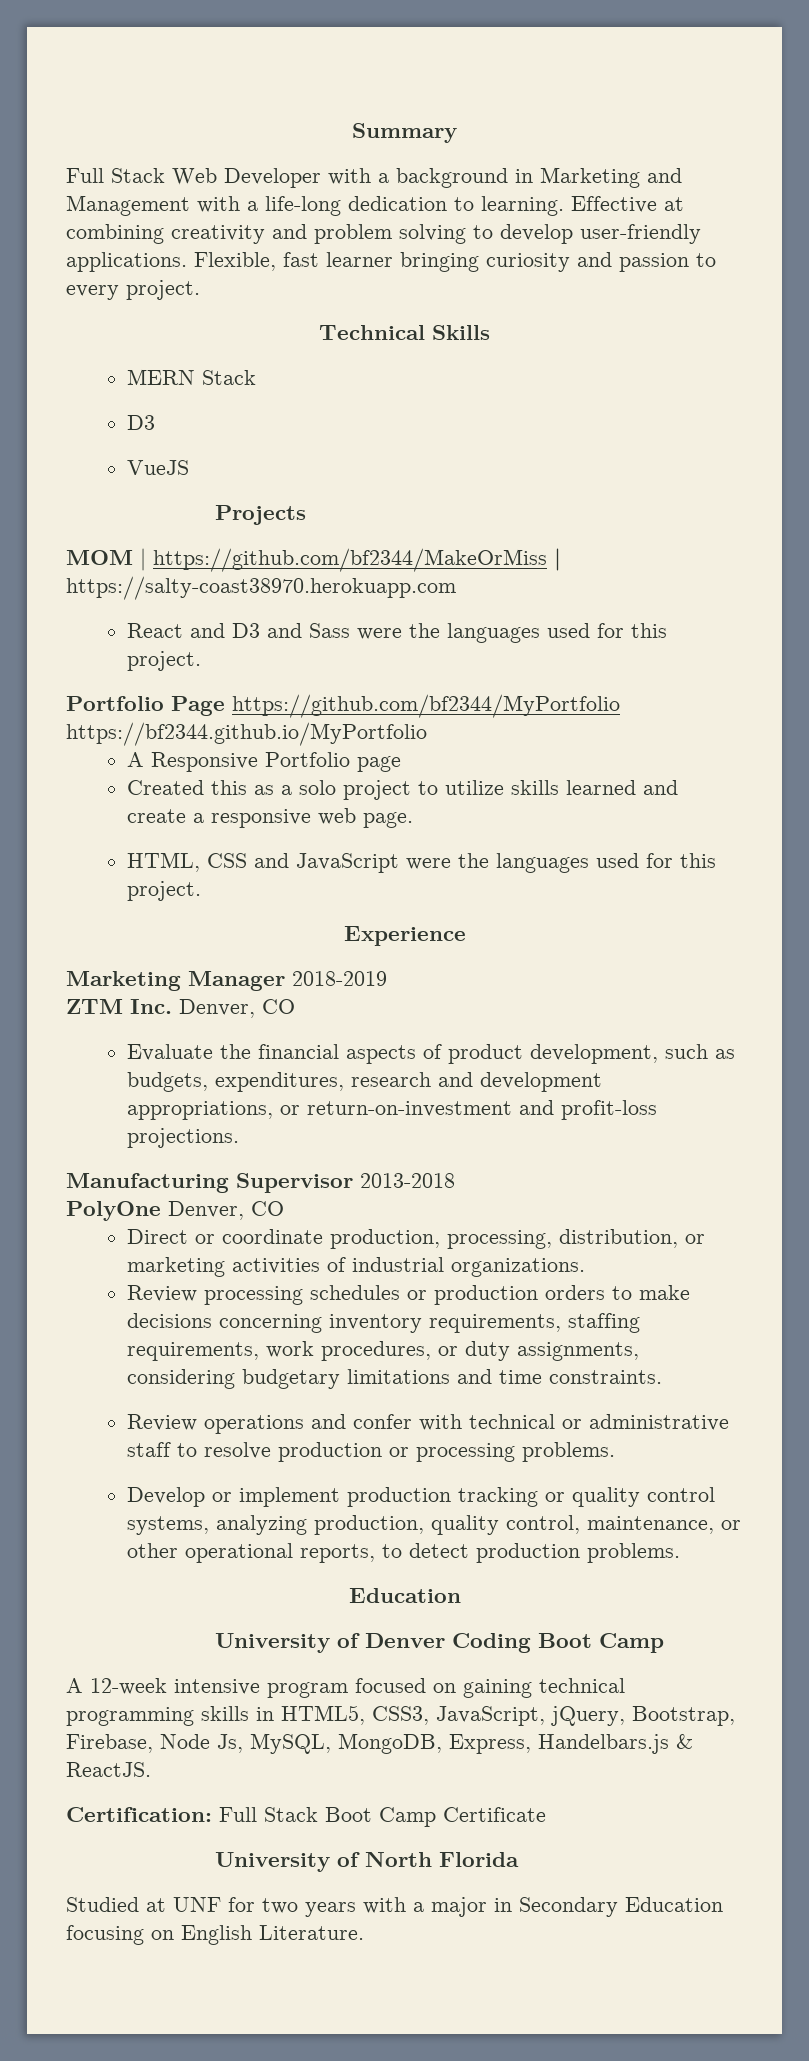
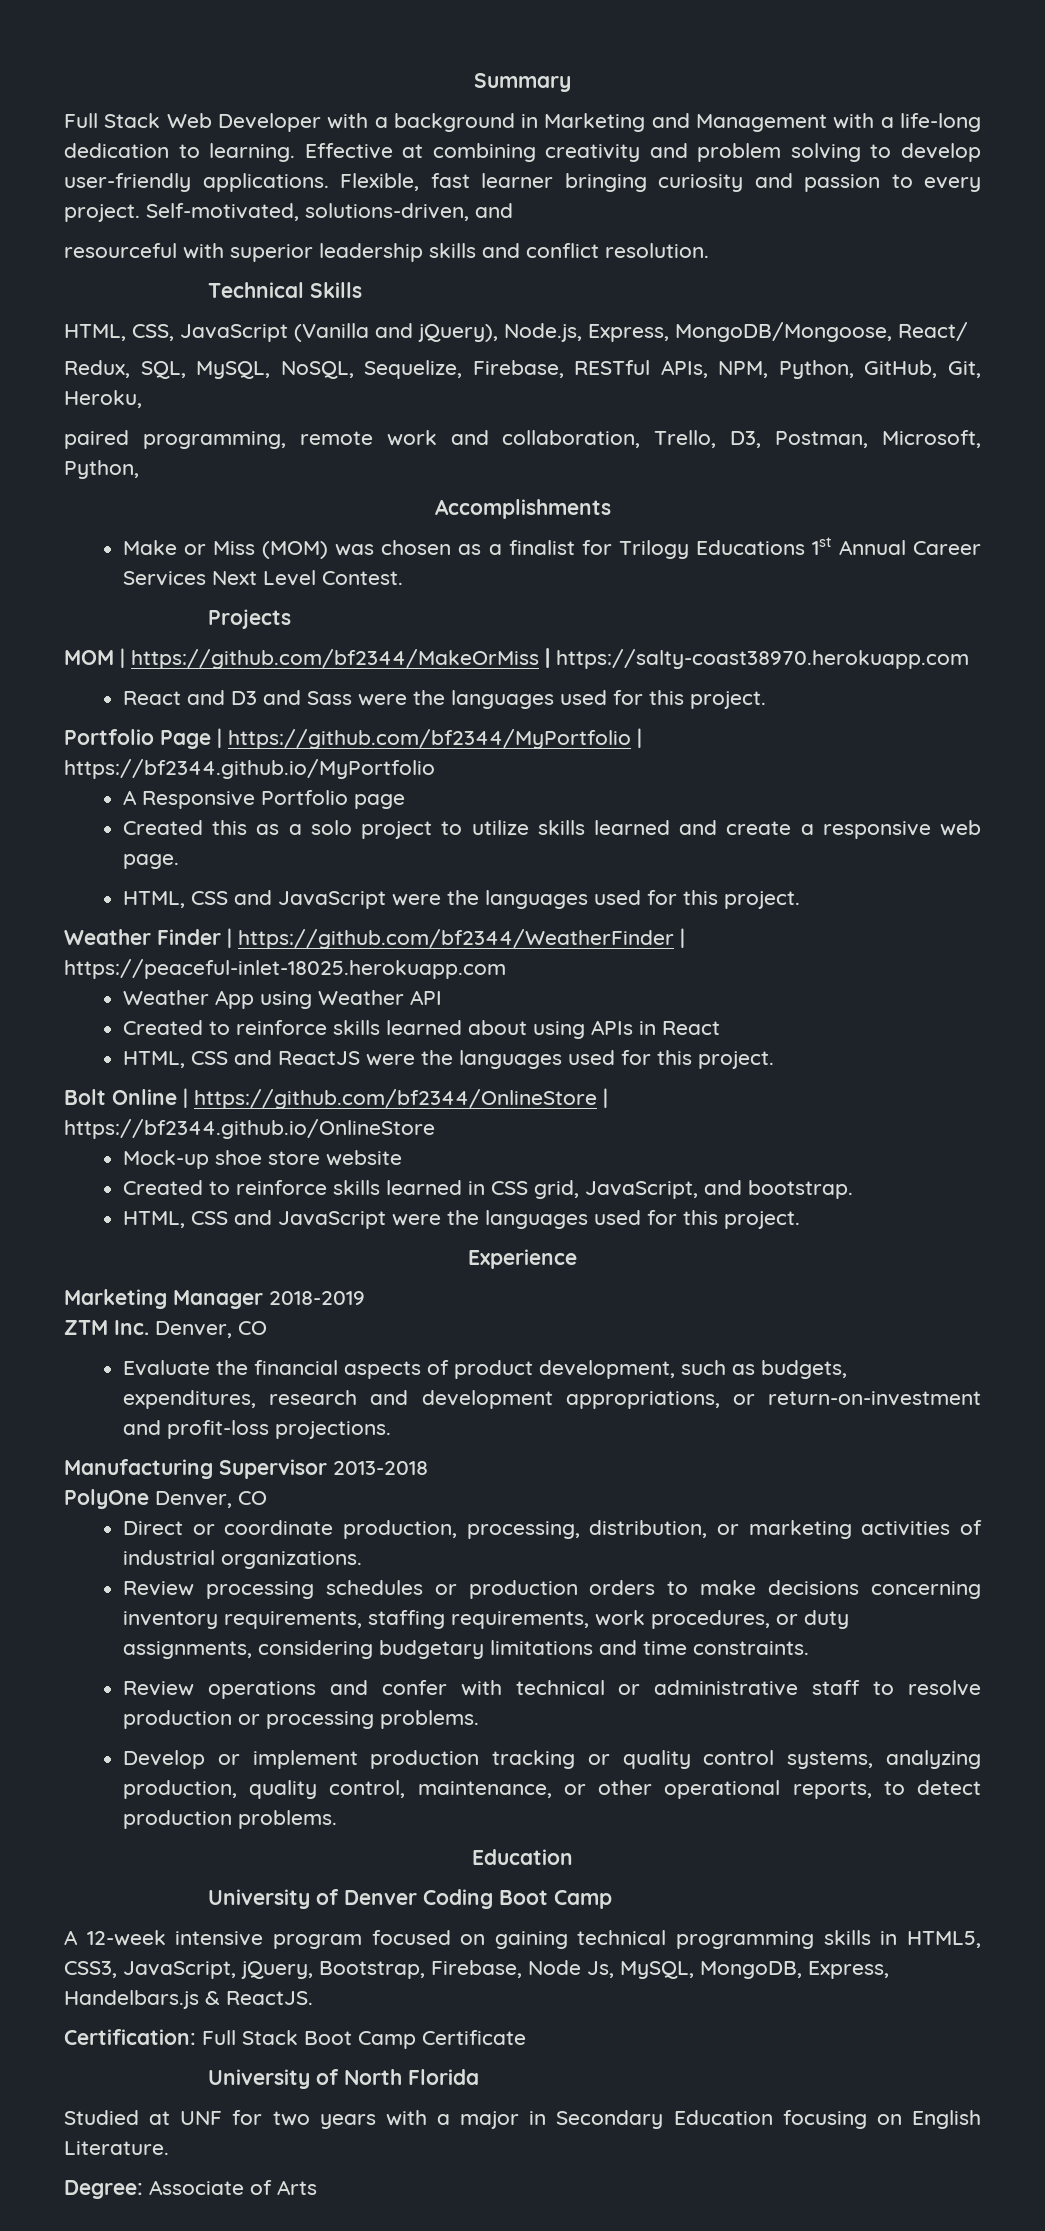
[319,325,490,340] [126,369,256,385] [126,415,155,430] [126,460,189,475] // Technical Skills // MERN Stack // D3 // VueJS -> [146,203,513,221] [64,243,709,262] [207,282,362,298] [64,322,968,342] [64,360,981,379] [64,390,142,408] [64,430,982,449] [64,460,139,479] [434,499,611,519] [123,537,981,559] [123,570,404,586] Self-motivated, solutions-driven, and // resourceful with superior leadership skills and conflict resolution. // Technical Skills // HTML, CSS, JavaScript (Vanilla and jQuery), Node.js, Express, MongoDB/Mongoose, React/ // Redux, SQL, MySQL, NoSQL, Sequelize, Firebase, RESTful APIs, NPM, Python, GitHub, Git, Heroku, // paired programming, remote work and collaboration, Trello, D3, Postman, Microsoft, Python, // Accomplishments // Make or Miss (MOM) was chosen as a finalist for Trilogy Educations 1st Annual Career Services Next Level Contest.
[232,694,620,718] https://github.com/bf2344/MyPortfolio -> [217,728,642,749] | https://github.com/bf2344/MyPortfolio |
(201, 891) none -> [64,928,685,949] [64,959,506,979] [123,990,443,1009] [123,1020,721,1039] [123,1050,775,1069] [64,1088,608,1109] [64,1119,435,1139] [123,1150,403,1169] [123,1180,854,1199] [123,1210,801,1229] // Weather Finder | https://github.com/bf2344/WeatherFinder | https://peaceful-inlet-18025.herokuapp.com // Weather App using Weather API // Created to reinforce skills learned about using APIs in React // HTML, CSS and ReactJS were the languages used for this project. // Bolt Online | https://github.com/bf2344/OnlineStore | https://bf2344.github.io/OnlineStore // Mock-up shoe store website // Created to reinforce skills learned in CSS grid, JavaScript, and bootstrap. // HTML, CSS and JavaScript were the languages used for this project.
(364, 1932) none -> [64,2180,317,2199] // Degree: Associate of Arts

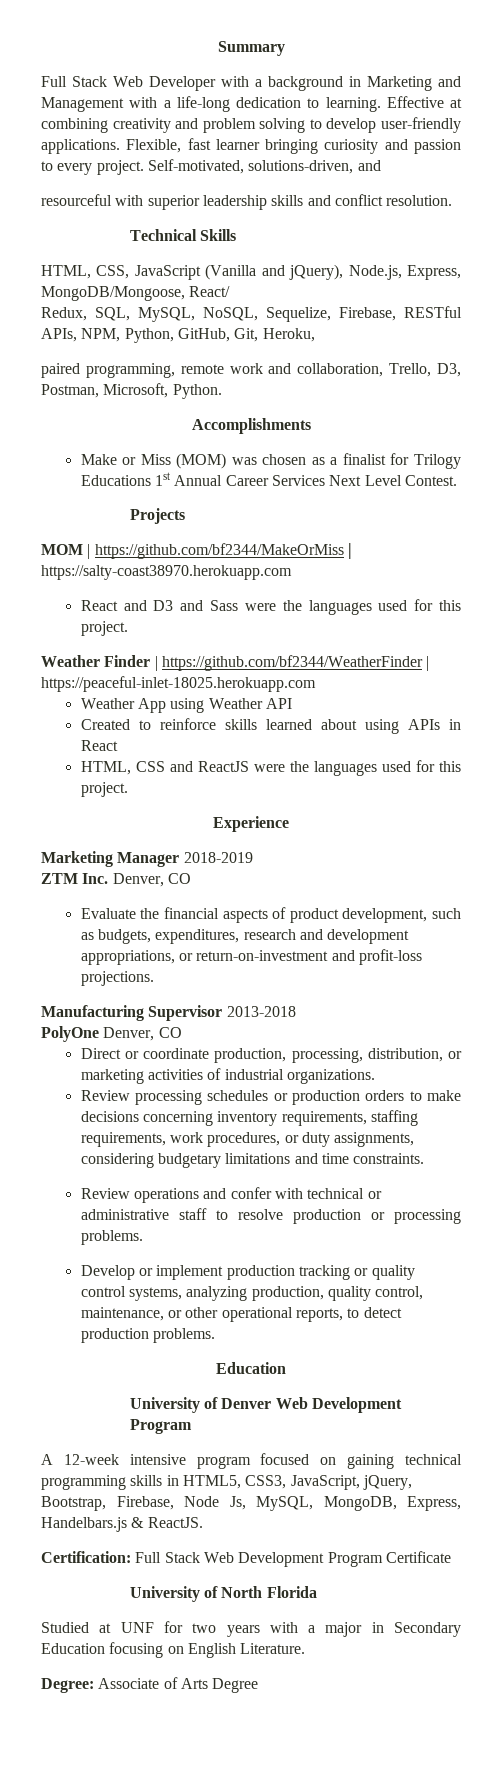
[64,460,139,479] Python, -> [172,384,222,399] Python.
[64,728,642,749] [64,759,435,779] [123,790,406,809] [123,820,981,839] [123,854,180,869] [123,890,801,909] // Portfolio Page | https://github.com/bf2344/MyPortfolio | https://bf2344.github.io/MyPortfolio // A Responsive Portfolio page // Created this as a solo project to utilize skills learned and create a responsive web page. // HTML, CSS and JavaScript were the languages used for this project. -> (128, 628) none
[64,1088,608,1109] [64,1119,435,1139] [123,1150,403,1169] [123,1180,854,1199] [123,1210,801,1229] // Bolt Online | https://github.com/bf2344/OnlineStore | https://bf2344.github.io/OnlineStore // Mock-up shoe store website // Created to reinforce skills learned in CSS grid, JavaScript, and bootstrap. // HTML, CSS and JavaScript were the languages used for this project. -> (128, 789) none
[422,1889,612,1909] Coding Boot Camp -> [275,1397,403,1413] [129,1419,192,1434] Web Development Program
[304,2031,416,2049] Boot Camp -> [203,1552,383,1567] Web Development Program
(317, 2187) none -> [212,1678,259,1693] Degree

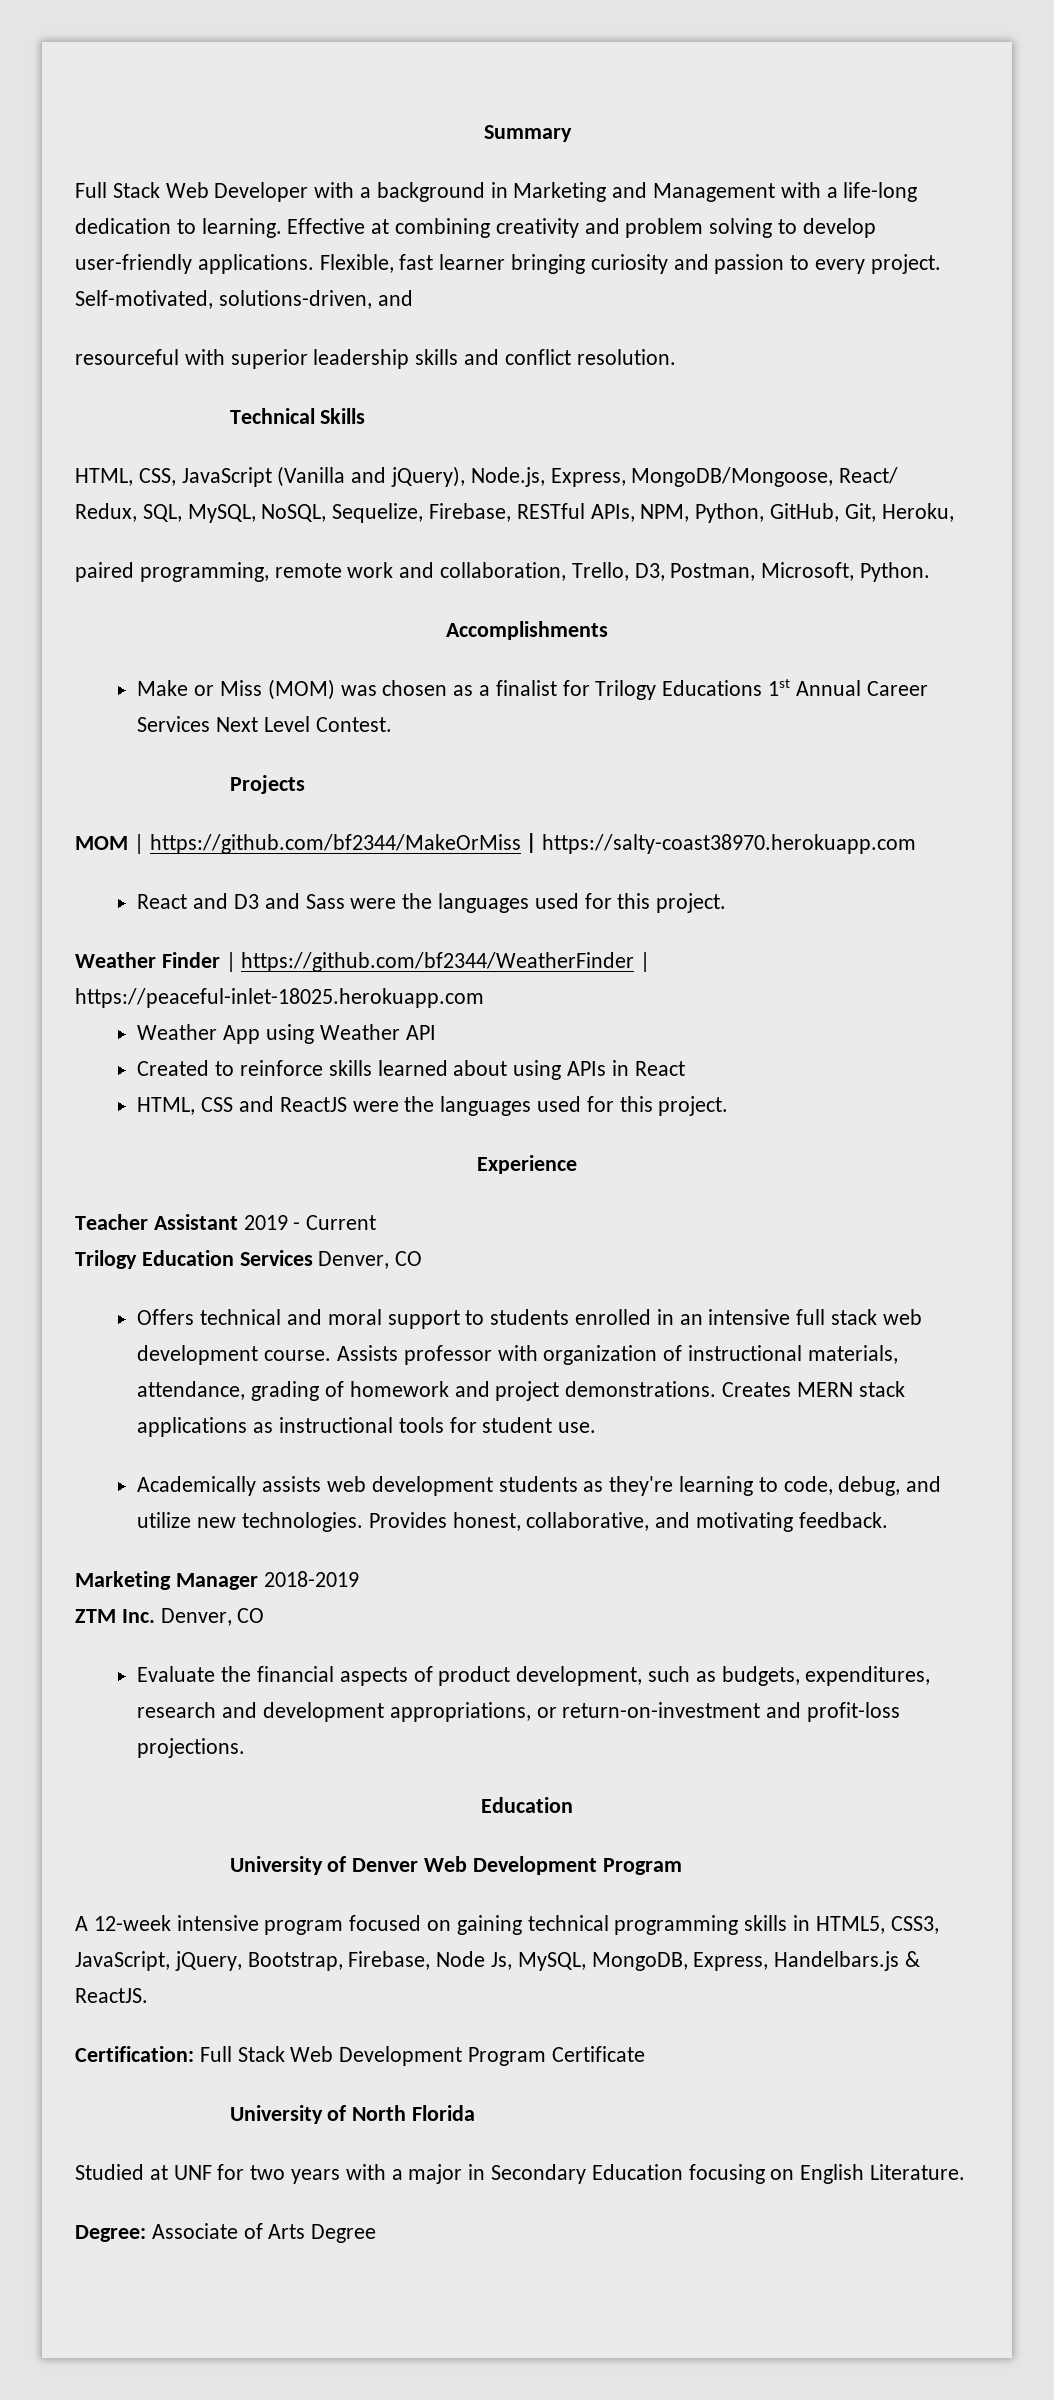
(289, 824) none -> [75,1214,377,1230] [75,1250,423,1269] [137,1309,922,1329] [137,1345,898,1365] [137,1381,905,1401] [137,1417,597,1437] [137,1476,942,1496] [137,1512,888,1532] // Teacher Assistant 2019 - Current // Trilogy Education Services Denver, CO // Offers technical and moral support to students enrolled in an intensive full stack web development course. Assists professor with organization of instructional materials, attendance, grading of homework and project demonstrations. Creates MERN stack applications as instructional tools for student use. // Academically assists web development students as they're learning to code, debug, and utilize new technologies. Provides honest, collaborative, and motivating feedback.
[41,1005,296,1021] [41,1026,182,1042] [80,1048,462,1063] [80,1068,376,1084] [80,1090,461,1105] [80,1110,419,1126] [80,1132,415,1147] [80,1153,425,1168] [80,1187,382,1203] [80,1208,461,1224] [80,1230,143,1245] [80,1265,415,1280] [80,1286,424,1301] [80,1307,402,1322] [80,1328,216,1343] // Manufacturing Supervisor 2013-2018 // PolyOne Denver, CO // Direct or coordinate production, processing, distribution, or marketing activities of industrial organizations. // Review processing schedules or production orders to make decisions concerning inventory requirements, staffing requirements, work procedures, or duty assignments, considering budgetary limitations and time constraints. // Review operations and confer with technical or administrative staff to resolve production or processing problems. // Develop or implement production tracking or quality control systems, analyzing production, quality control, maintenance, or other operational reports, to detect production problems. -> (246, 1748) none

